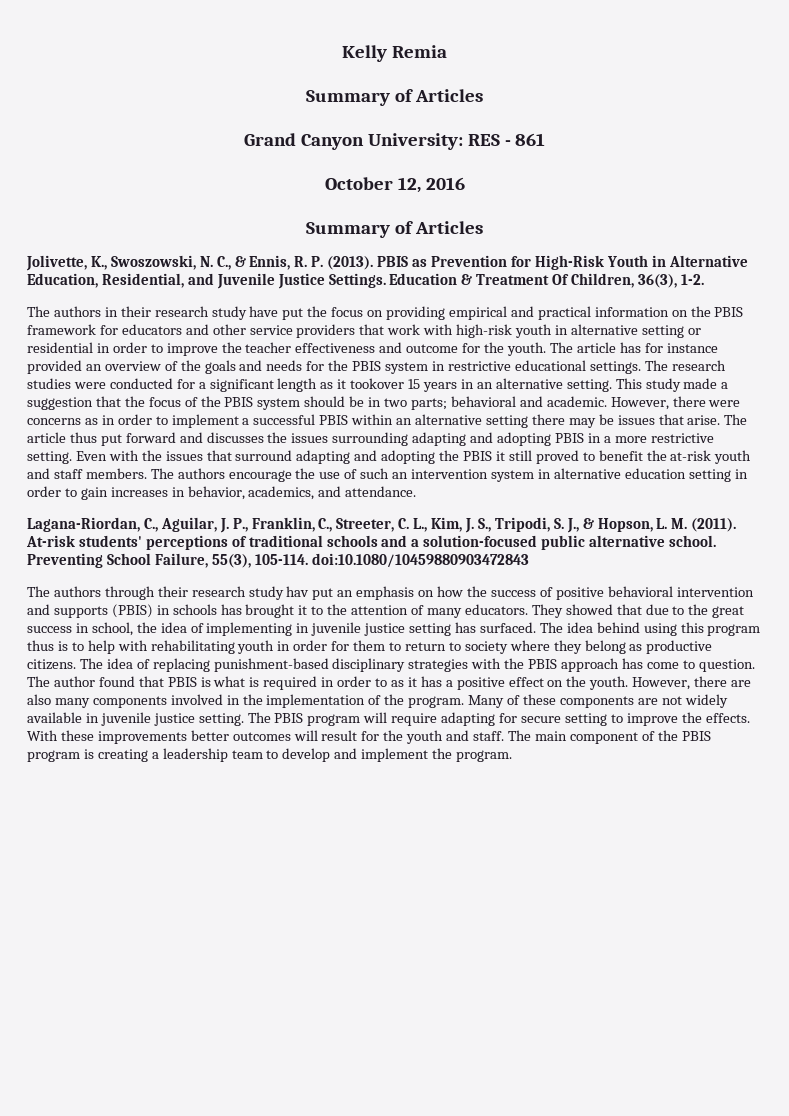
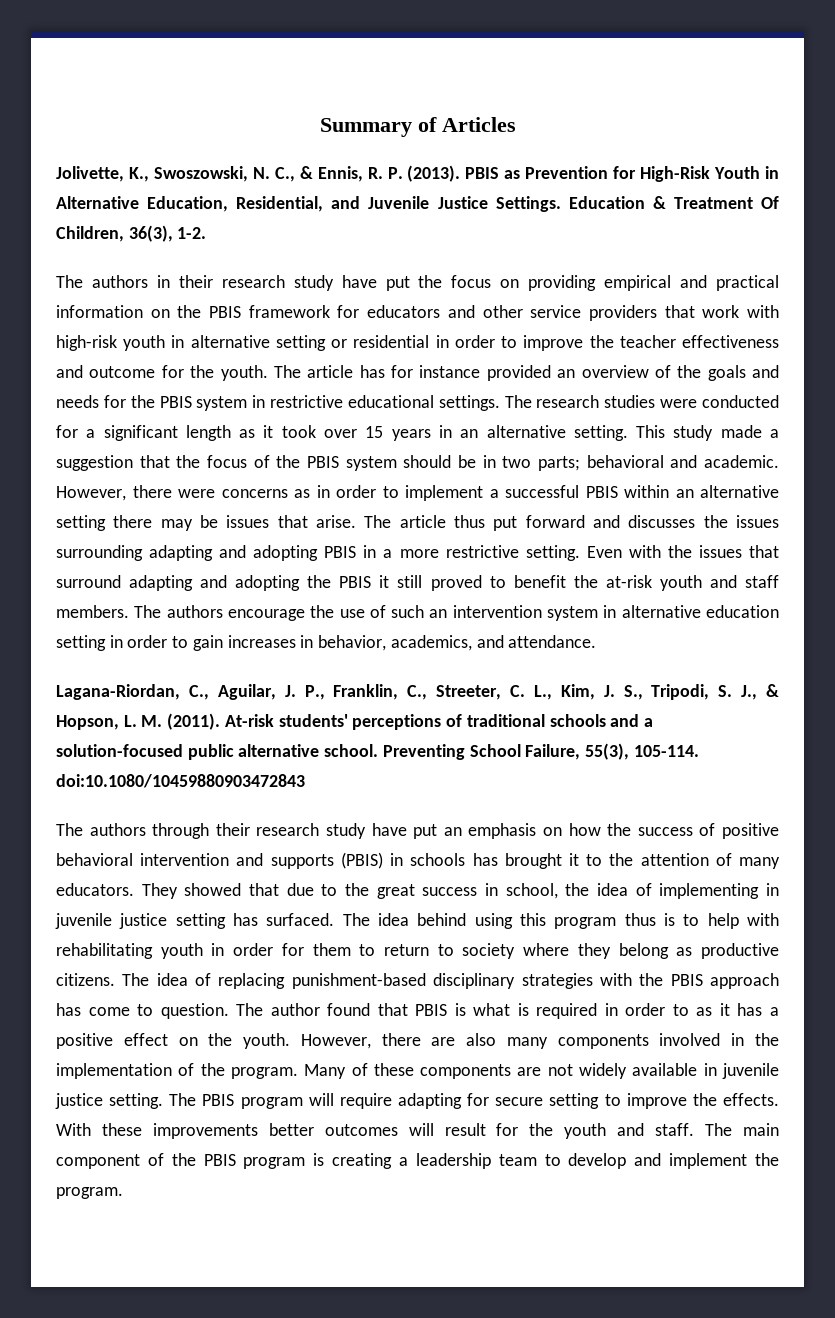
[342,45,447,62] [306,89,483,106] [243,133,546,150] [324,177,465,193] Kelly Remia // Summary of Articles // Grand Canyon University: RES - 861 // October 12, 2016 // -> (319, 127) none
[350,378,405,389] tookover -> [281,425,358,438] took over
[286,586,310,597] hav -> [371,823,407,836] have

